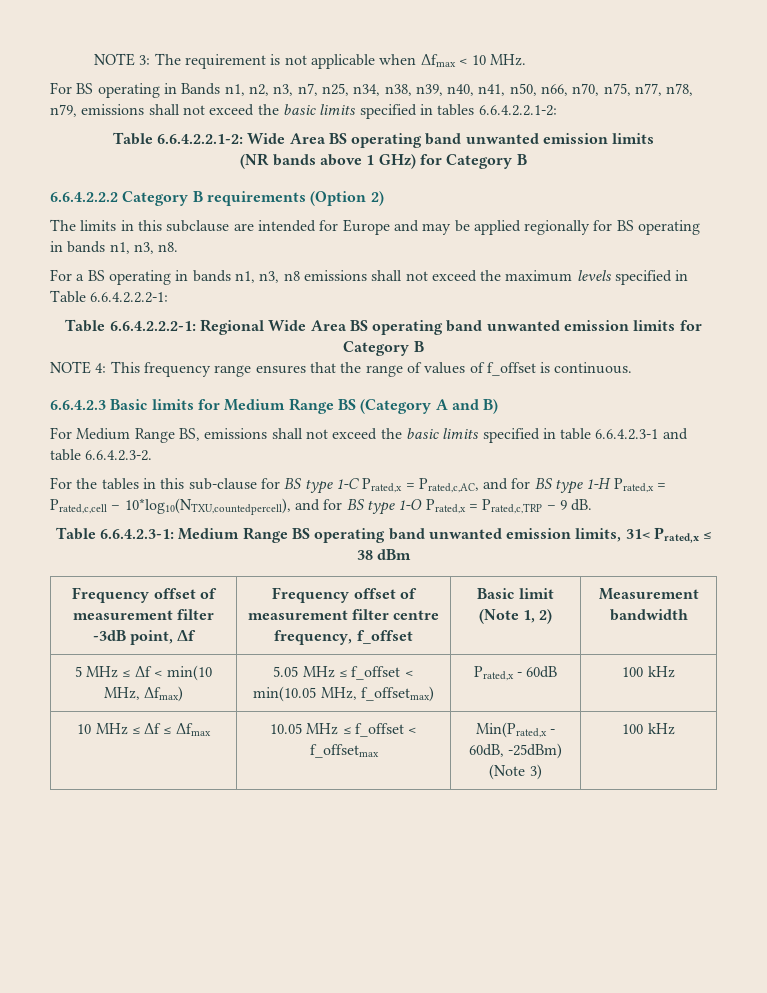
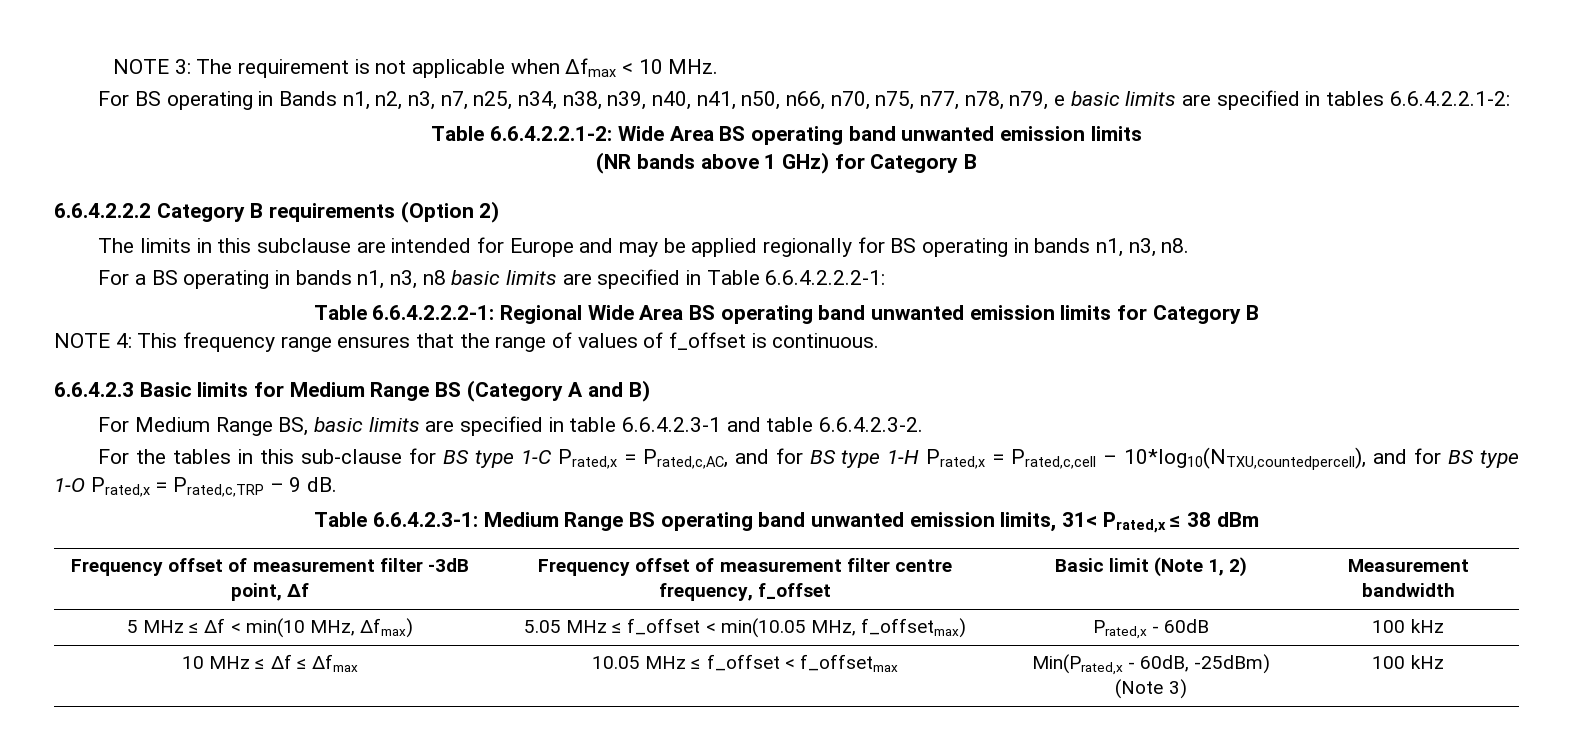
[81,104,357,116] emissions shall not exceed the basic limits -> [1053,91,1211,106] e basic limits are
[303,270,612,282] emissions shall not exceed the maximum levels -> [451,270,592,285] basic limits are
[204,428,480,440] emissions shall not exceed the basic limits -> [313,417,455,432] basic limits are

